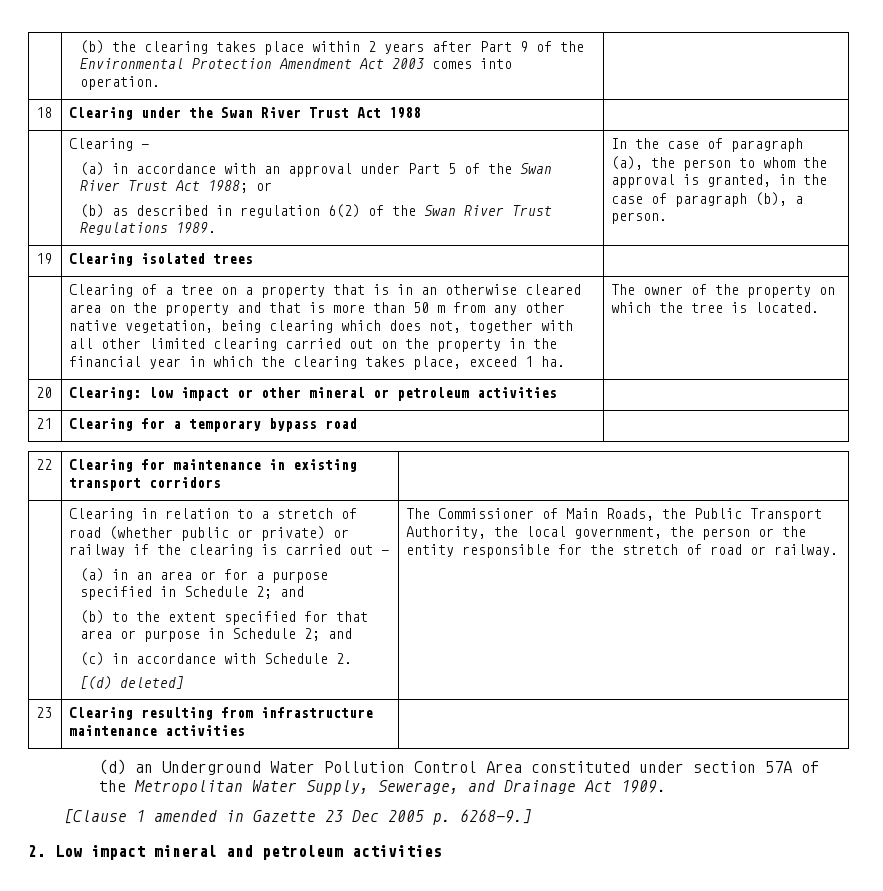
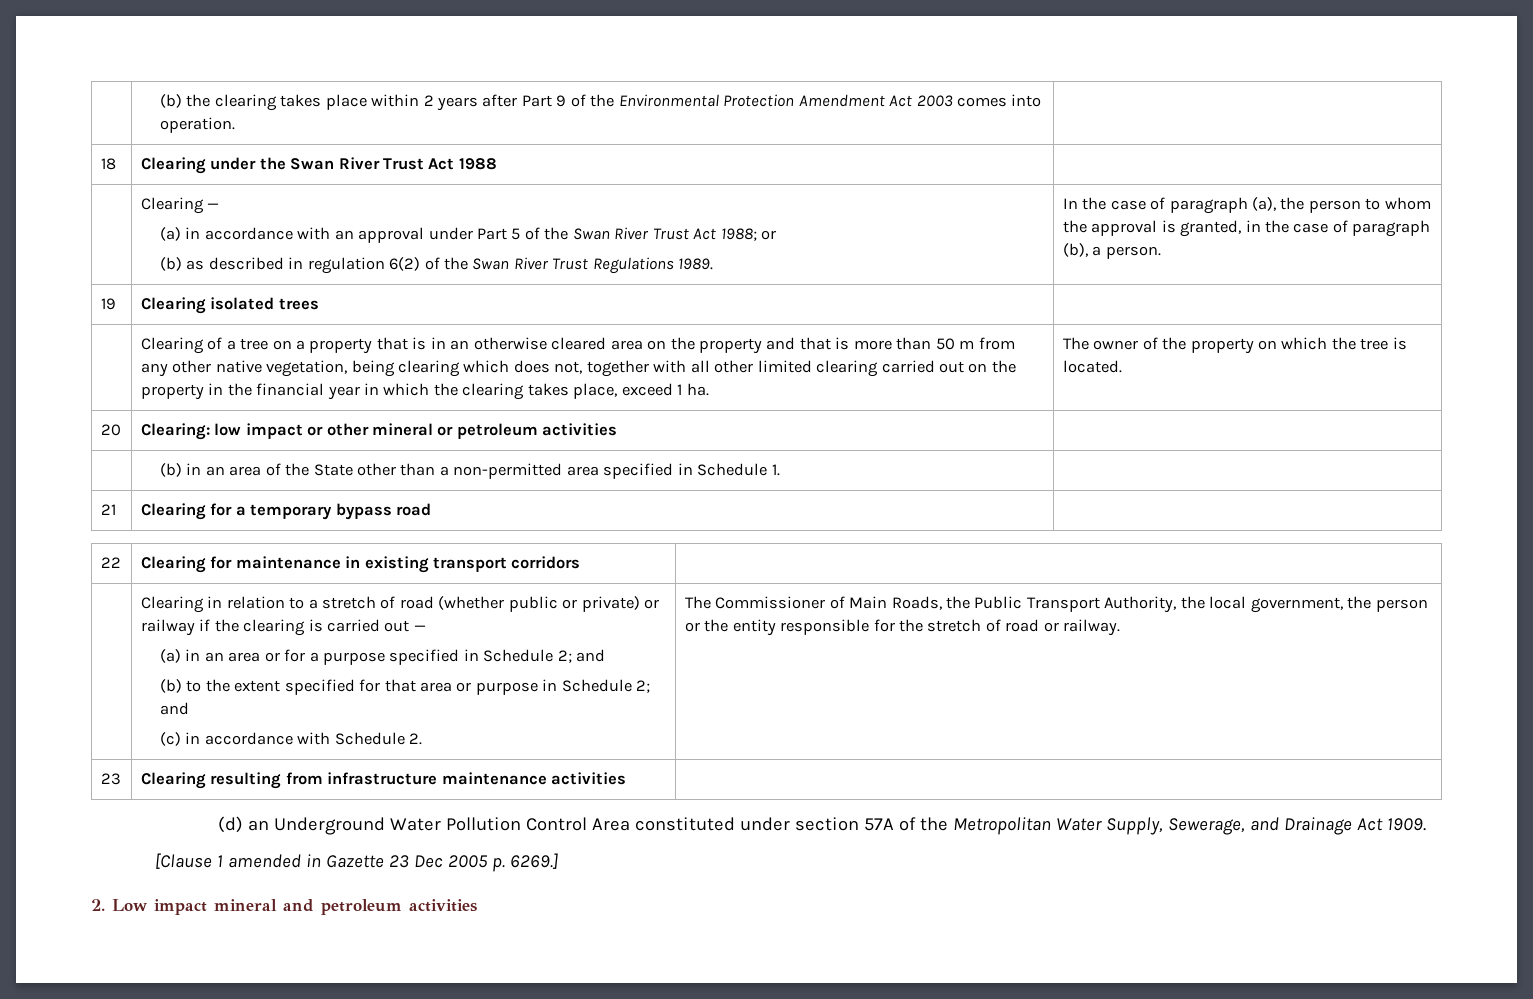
(558, 392) none -> [159,463,780,479] // | (b) in an area of the State other than a non-permitted area specified in Schedule 1. |
[80,676,185,690] // [(d) deleted] -> (423, 739) none
[459,809,532,824] 6268-9.] -> [509,853,558,869] 6269.]

